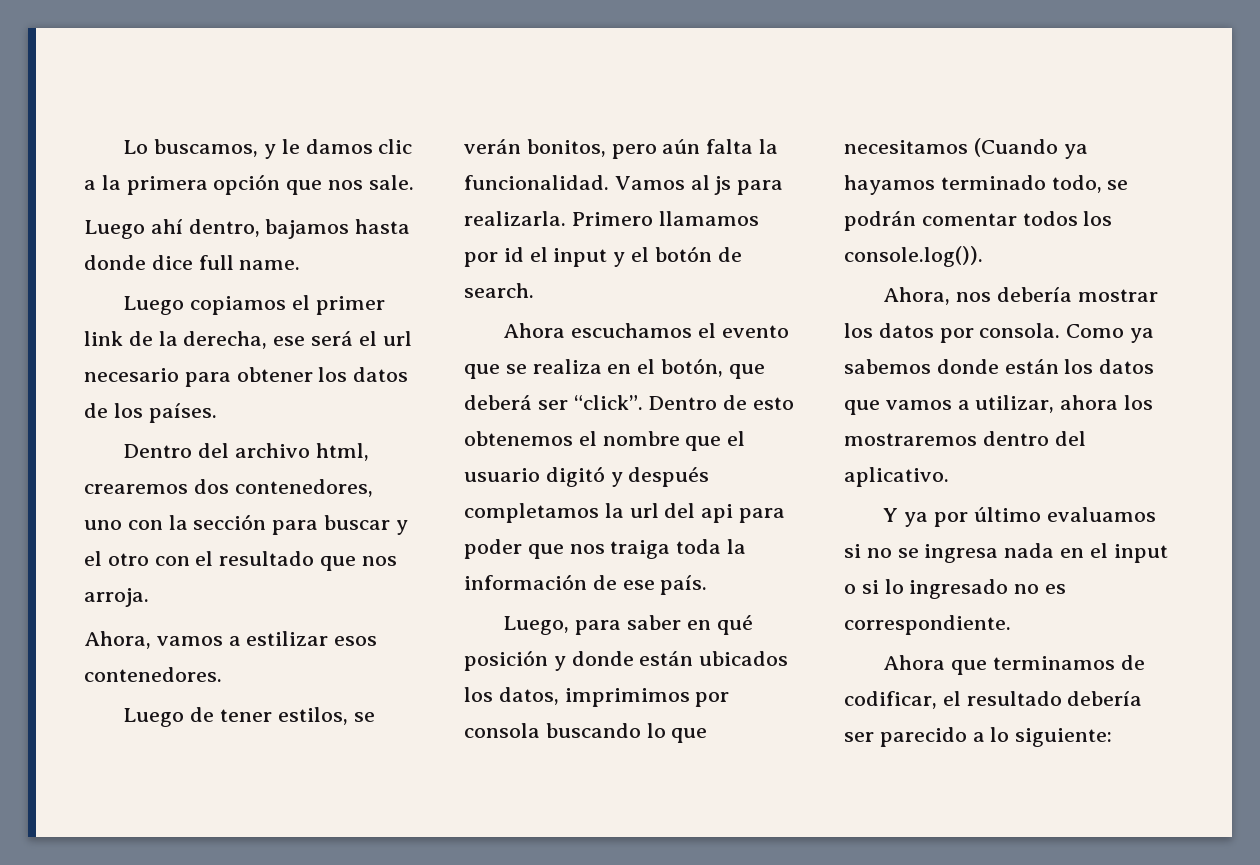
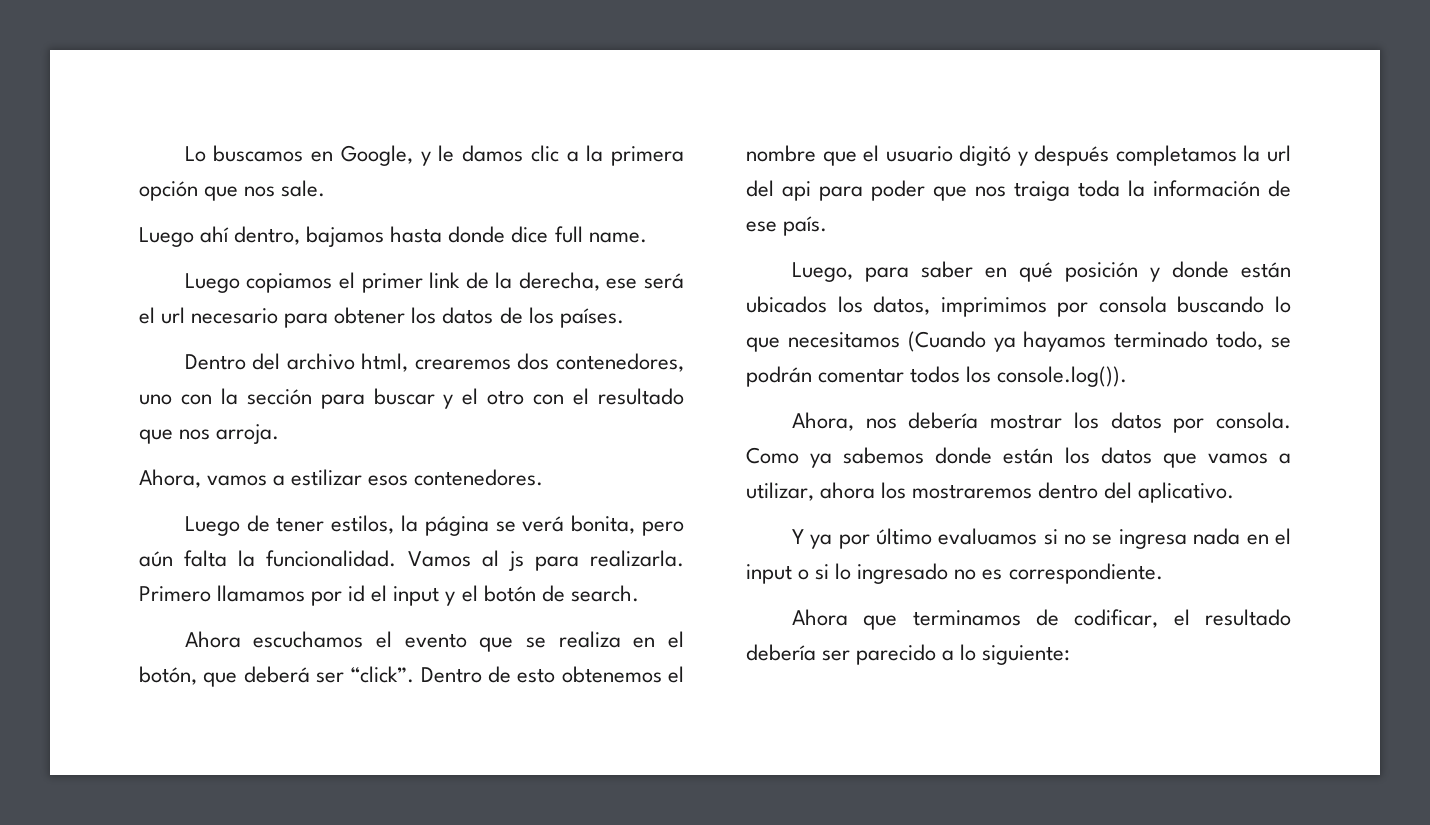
[154,139,259,157] buscamos, -> [213,145,413,166] buscamos en Google,
[353,712,375,722] [464,139,606,157] se verán bonitos, -> [400,515,636,536] la página se verá bonita,

